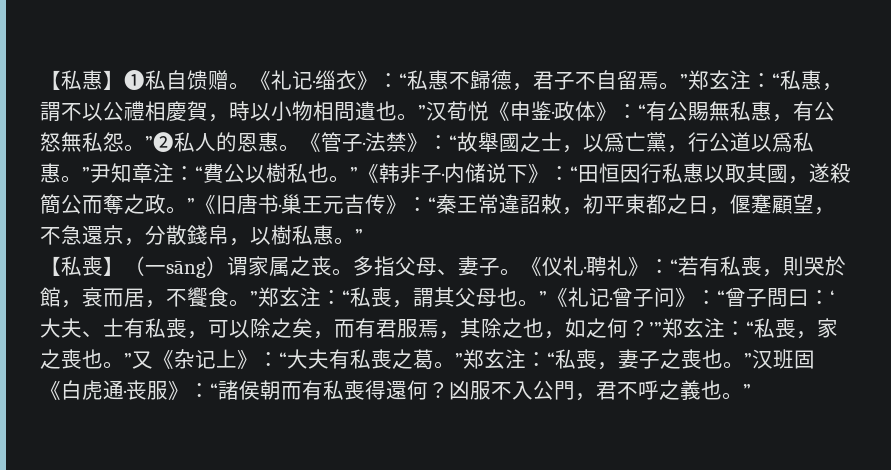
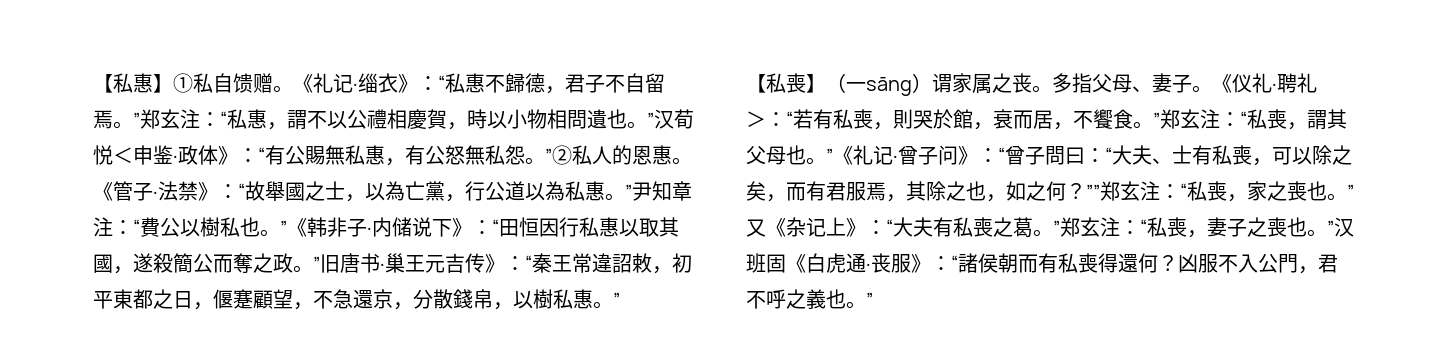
[124,70,145,90] ❶ -> [173,73,193,93] ①
[489,101,510,121] 《 -> [113,147,133,163] ＜
[145,132,174,152] ”❷ -> [545,145,572,165] ”②
[604,132,625,153] 爲 -> [385,181,405,201] 為
[772,132,793,153] 爲 -> [545,181,565,201] 為
[195,194,216,214] 《 -> (320, 263) none
[628,256,649,276] 》 -> [746,111,766,127] ＞
[830,290,835,305] ‘ -> [1105,147,1112,163] “
[649,322,662,336] ’” -> [1086,184,1100,199] ””

